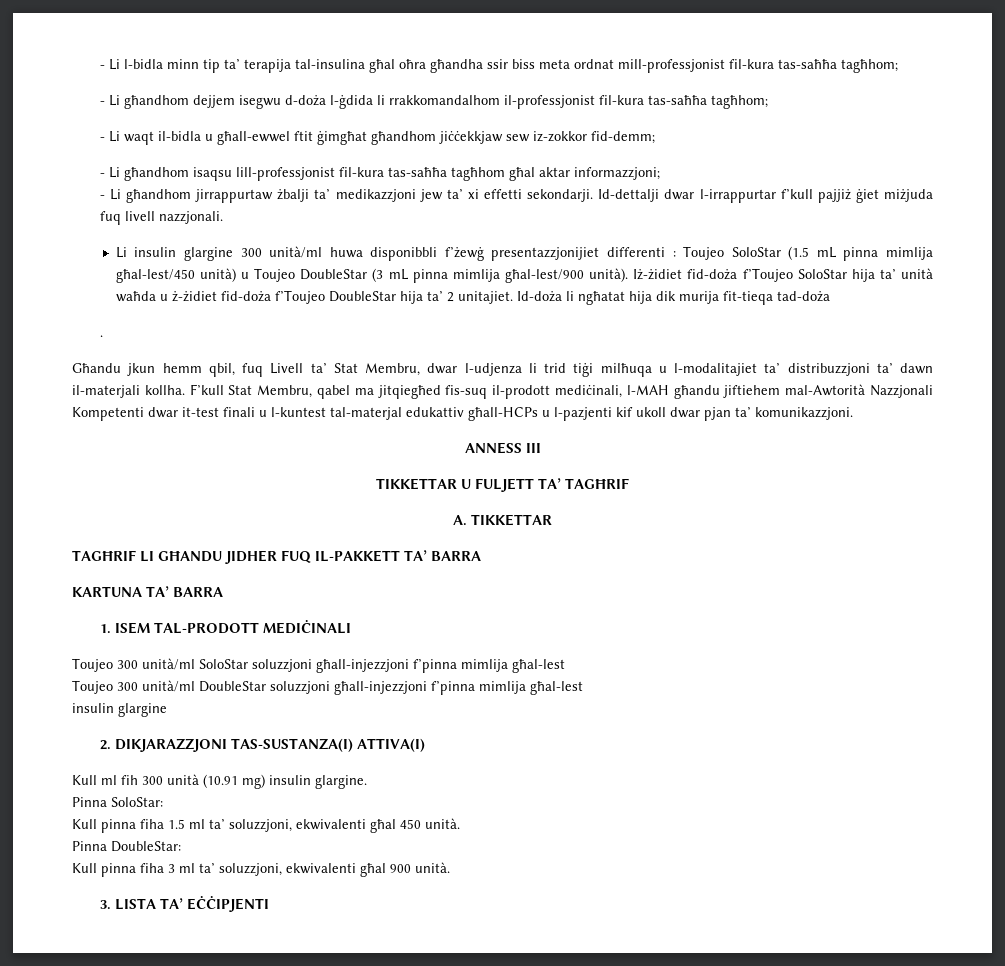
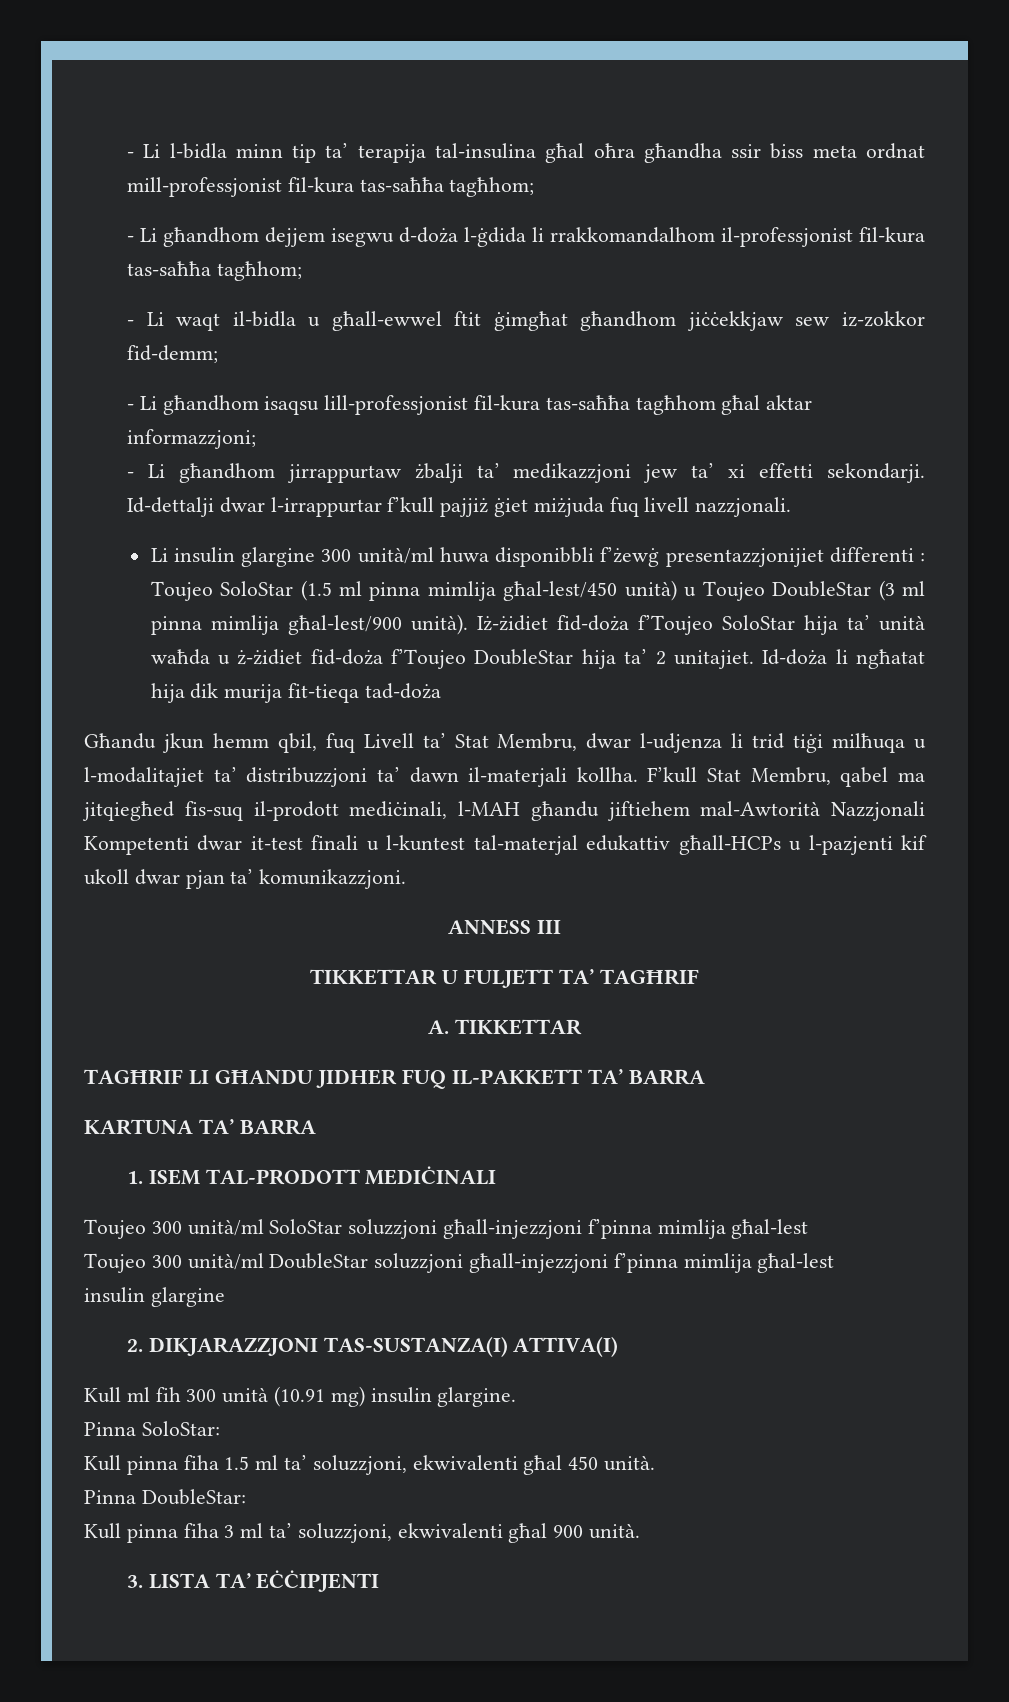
[816,247,836,258] mL -> [338,581,362,596] ml
[388,269,408,280] mL -> [901,581,925,596] ml
[99,335,103,337] // . -> (441, 691) none

